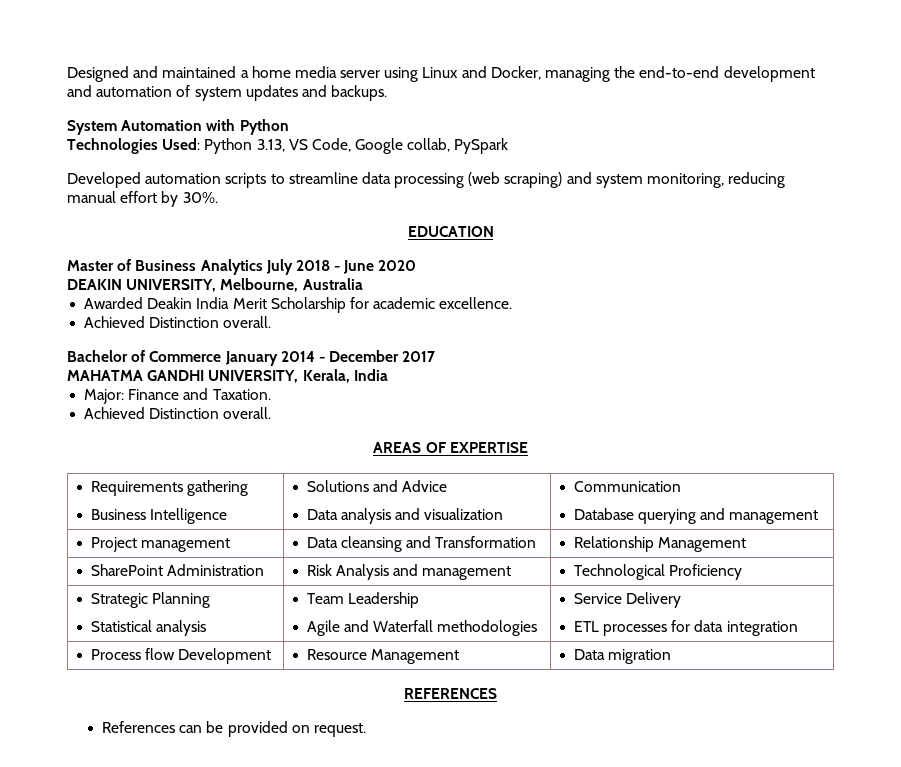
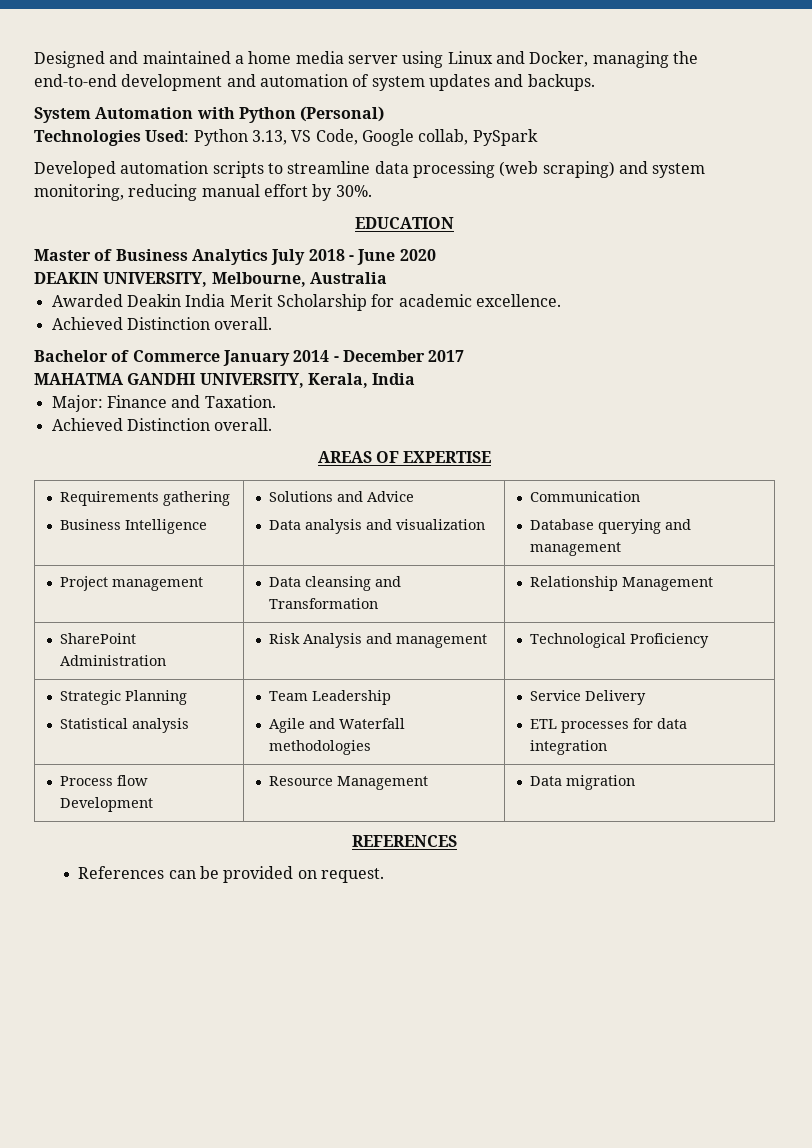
(289, 127) none -> [300,106,385,122] (Personal)

